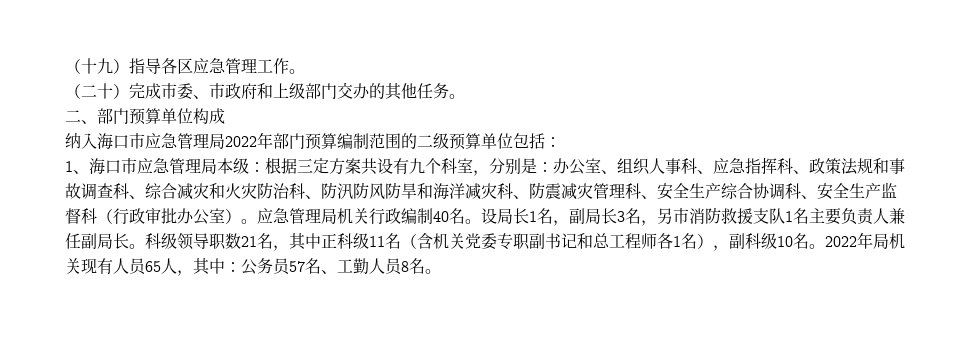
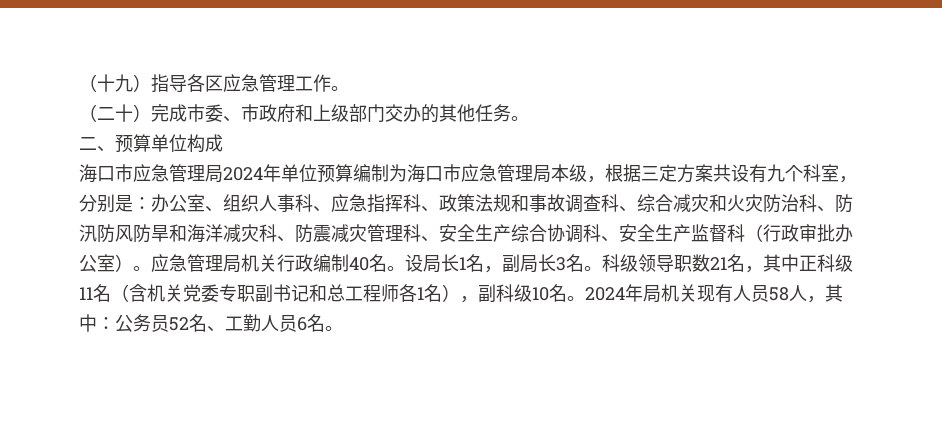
[97,108,129,124] 部门 -> (115, 149) none
[65,132,561,150] [65,161,89,174] 纳入海口市应急管理局2022年部门预算编制范围的二级预算单位包括： // 1、 -> [79,164,407,183] 海口市应急管理局2024年单位预算编制为
[249,162,265,172] ： -> [587,176,605,183] ，
[641,207,905,226] [65,233,129,249] ，另市消防救援支队1名主要负责人兼任副局长 -> (584, 263) none
[825,236,857,247] 2022 -> [585,287,625,301] 2024
[145,261,161,272] 65 -> [769,287,789,301] 58
[289,261,305,272] 57 -> [169,317,189,331] 52
[401,261,409,272] 8 -> [297,317,307,331] 6

